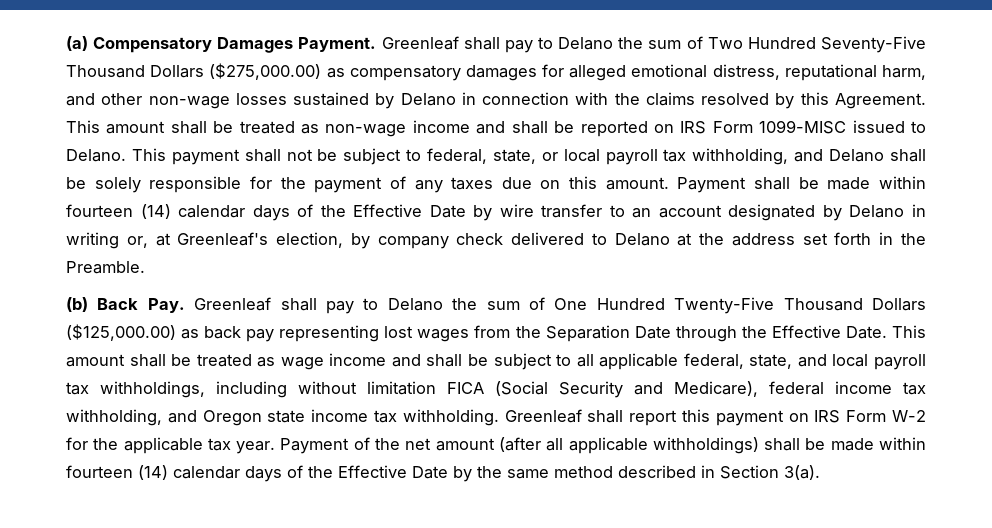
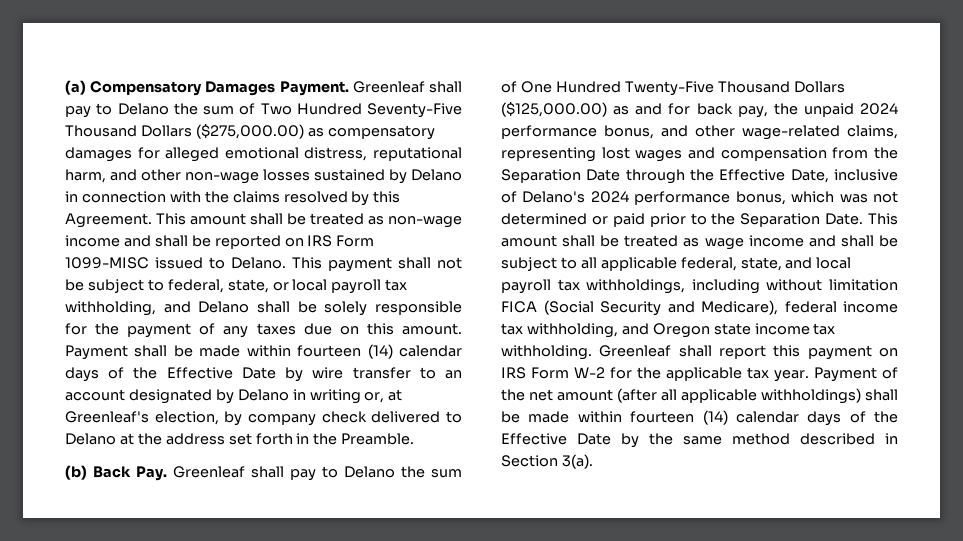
[204,326,275,342] back pay -> [635,103,898,118] [501,125,898,140] and for back pay, the unpaid 2024 performance bonus, and other wage-related claims,
(470, 335) none -> [688,147,827,161] and compensation
(841, 331) none -> [790,169,898,183] [501,191,898,205] [501,213,821,227] Date, inclusive of Delano's 2024 performance bonus, which was not determined or paid prior to the Separation

